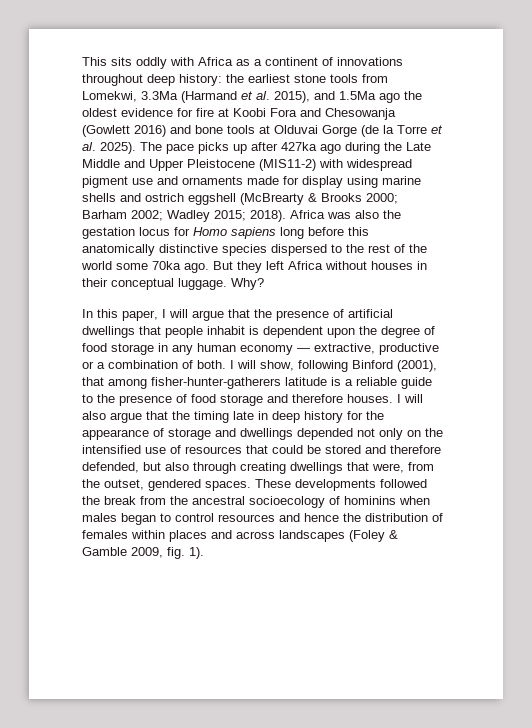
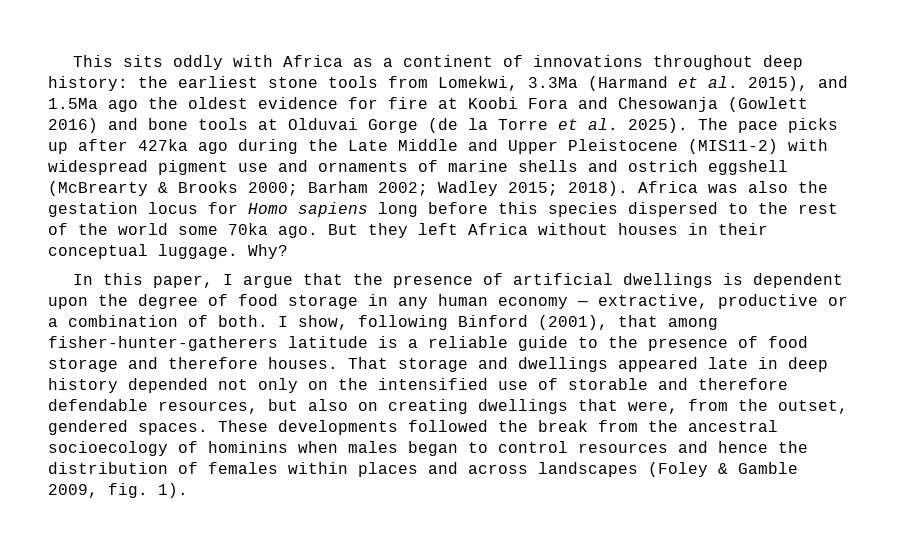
[247,176,378,188] made for display using -> [418,160,438,172] of
[82,244,218,256] anatomically distinctive -> (538, 208) none
[169,309,188,318] will -> (234, 279) none
[139,326,245,338] that people inhabit -> (714, 280) none
[237,360,256,369] will -> (288, 321) none
[397,394,423,403] [82,411,384,423] [82,428,293,440] I will also argue that the timing late in deep history for the appearance of storage and dwellings -> [348,357,828,372] [48,378,118,393] That storage and dwellings appeared late in deep history
[185,445,441,454] [82,462,139,473] resources that could be stored and therefore defended, -> [568,378,788,390] [48,399,258,414] storable and therefore defendable resources,
[193,462,236,474] through -> [358,402,378,411] on

